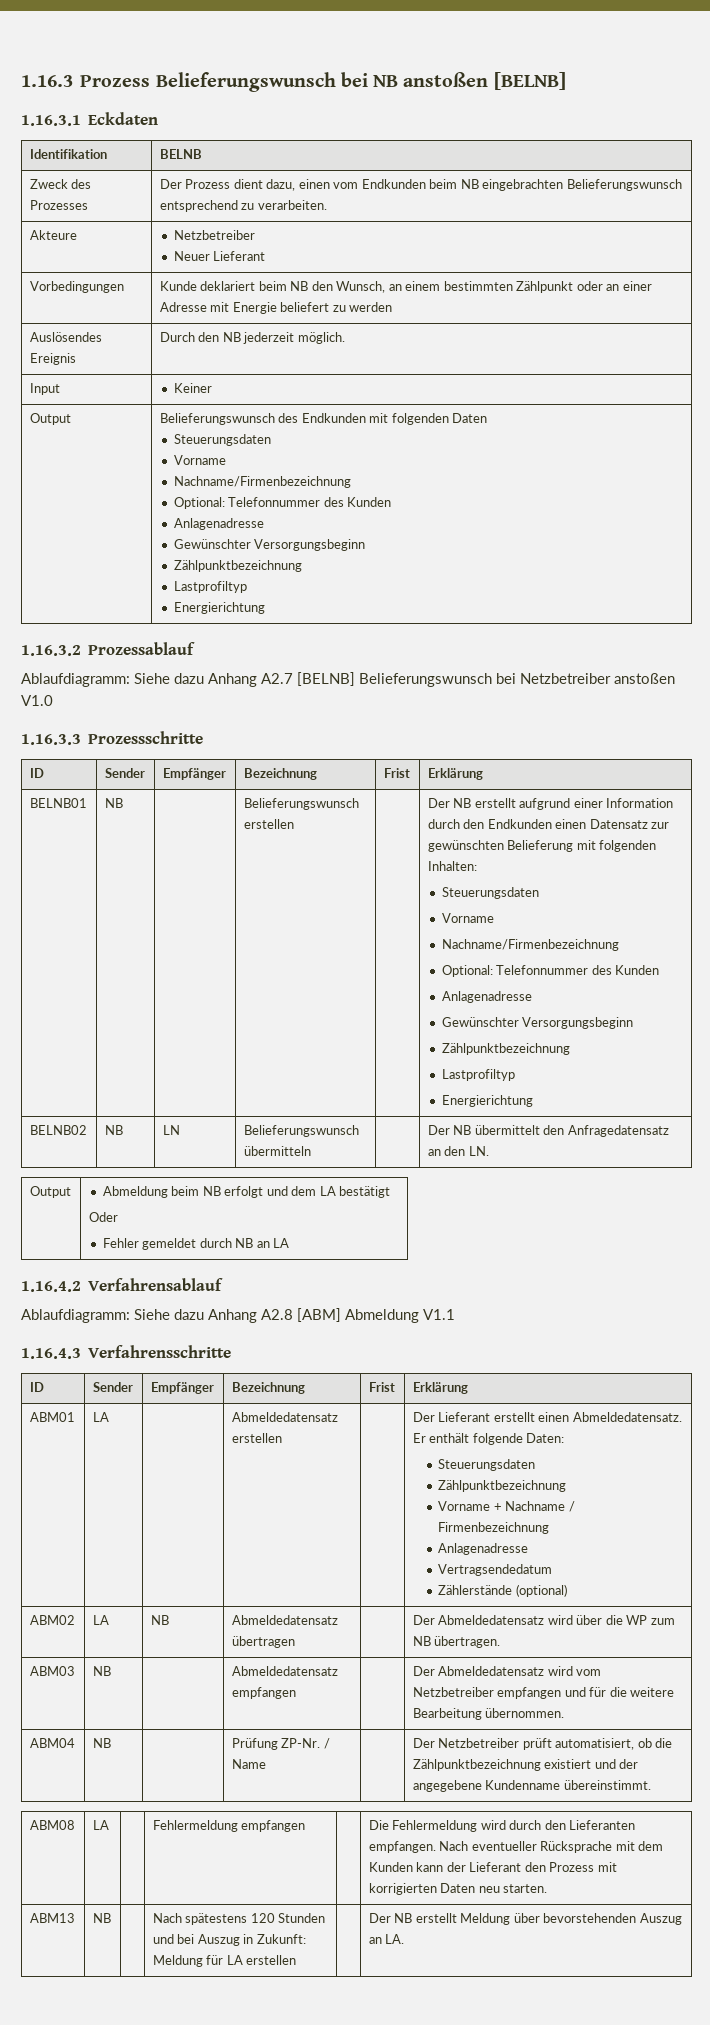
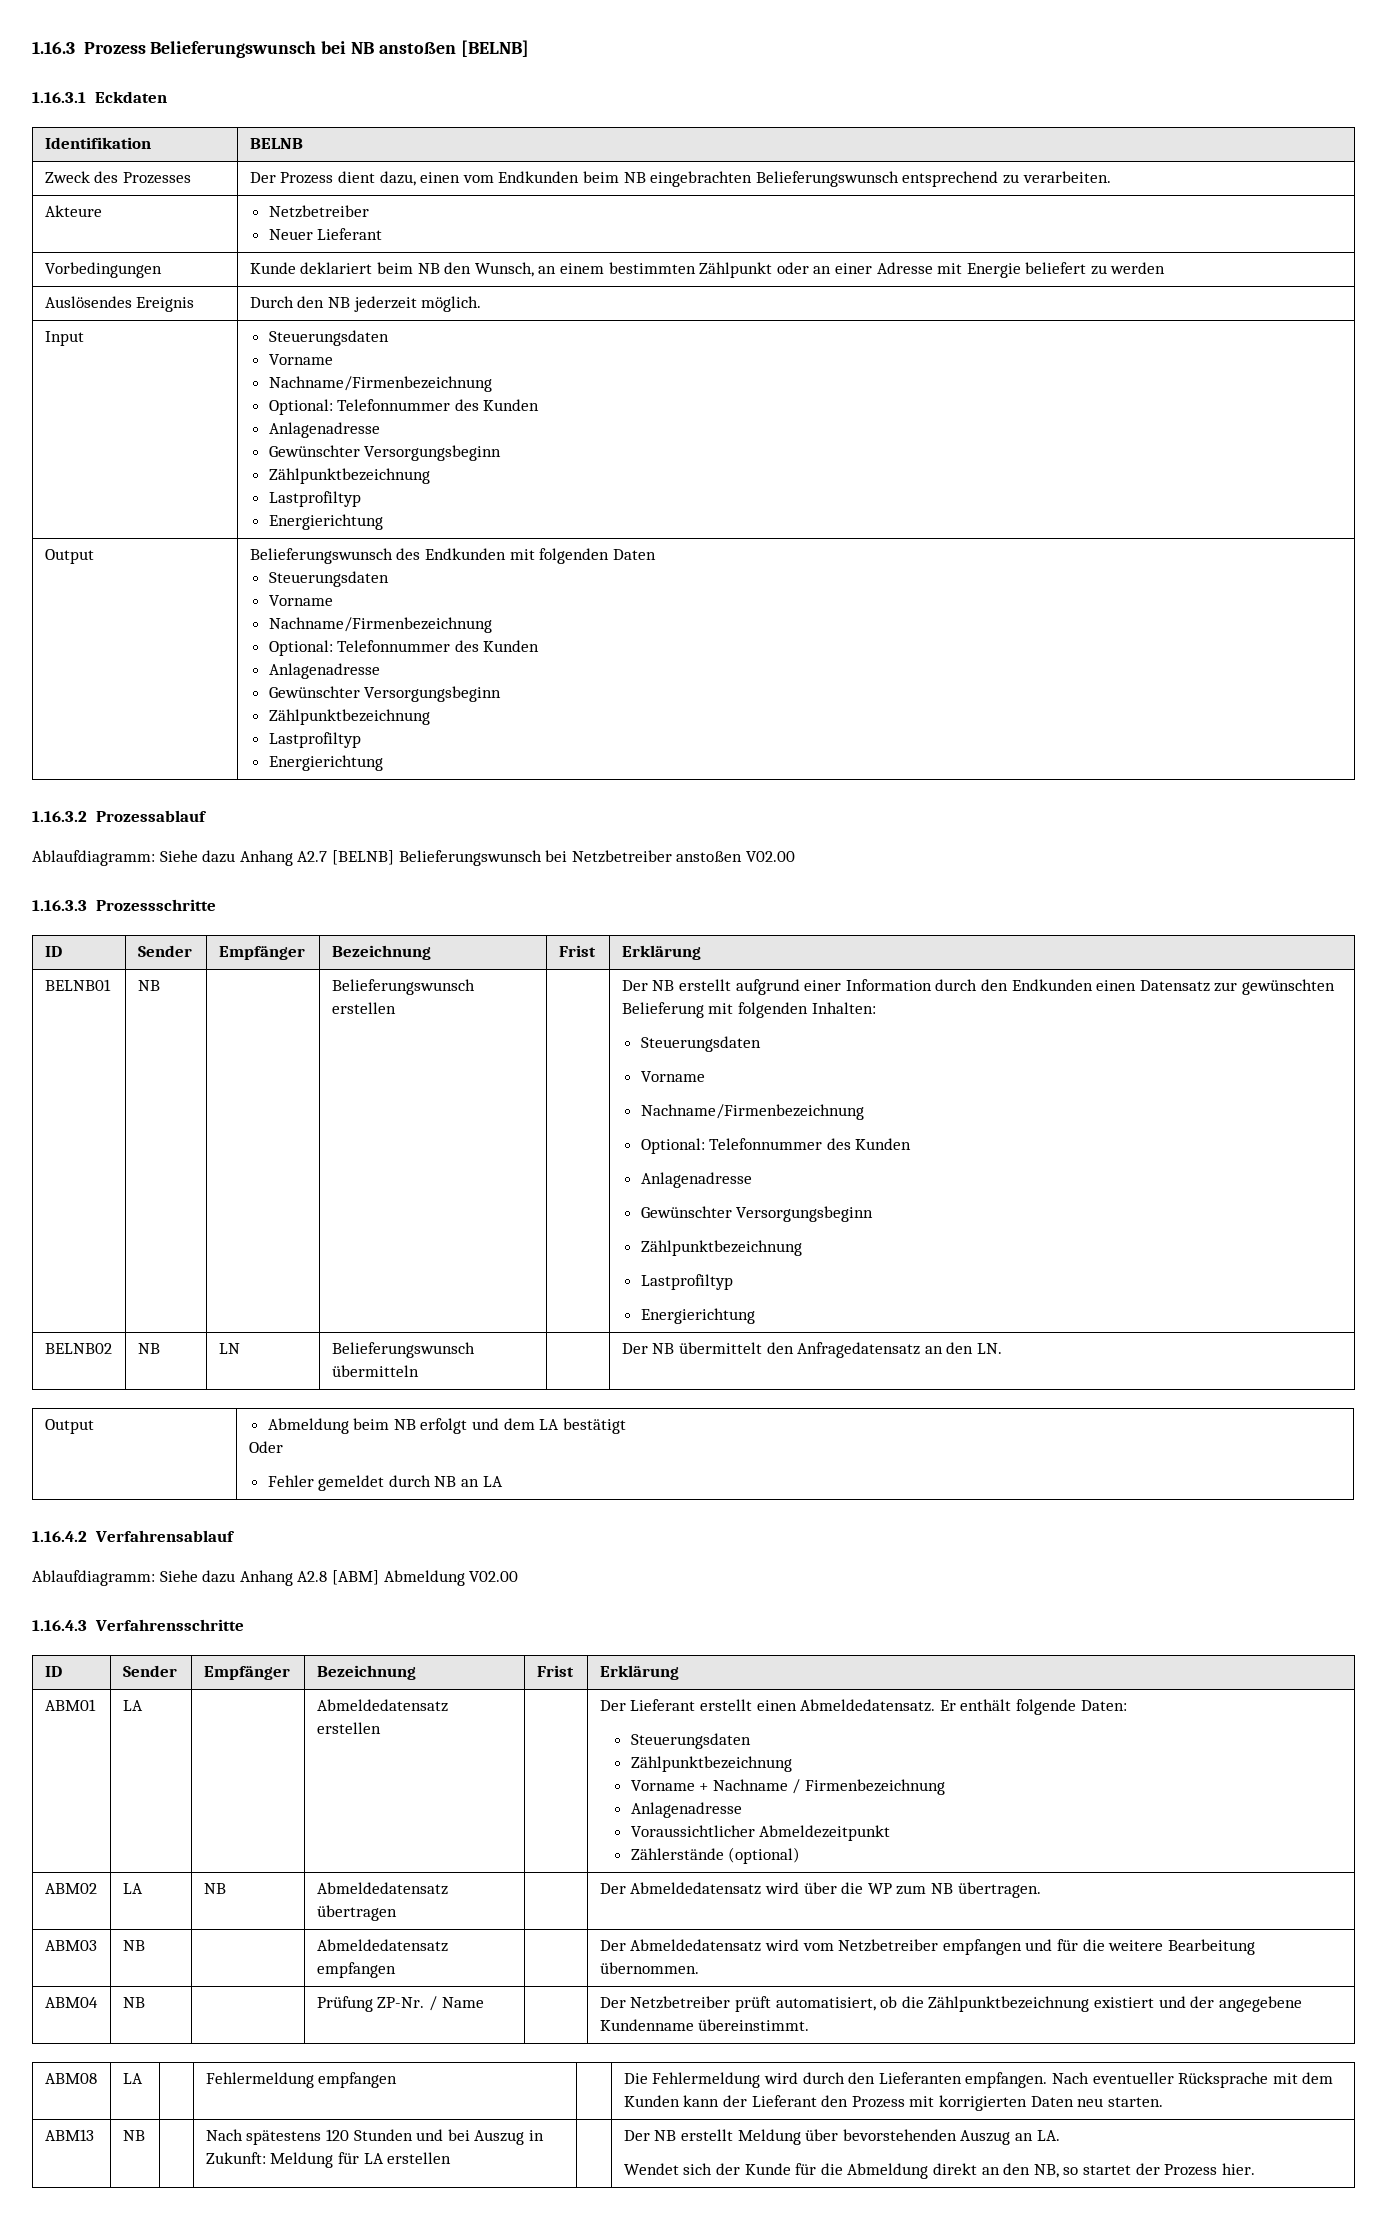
[173,383,212,393] Keiner -> [268,330,389,346] [268,354,333,365] [268,376,492,392] [268,399,540,415] [268,422,380,438] [268,445,502,461] [268,468,430,484] [268,491,361,507] [268,514,383,530] Steuerungsdaten // Vorname // Nachname/Firmenbezeichnung // Optional: Telefonnummer des Kunden // Anlagenadresse // Gewünschter Versorgungsbeginn // Zählpunktbezeichnung // Lastprofiltyp // Energierichtung
[21,695,53,706] V1.0 -> [745,851,795,862] V02.00
[423,1309,455,1320] V1.1 -> [469,1571,519,1582] V02.00
[438,1564,553,1576] Vertragsendedatum -> [630,1825,891,1841] Voraussichtlicher Abmeldezeitpunkt
(405, 1939) none -> [623,2163,1255,2179] // Wendet sich der Kunde für die Abmeldung direkt an den NB, so startet der Prozess hier.

